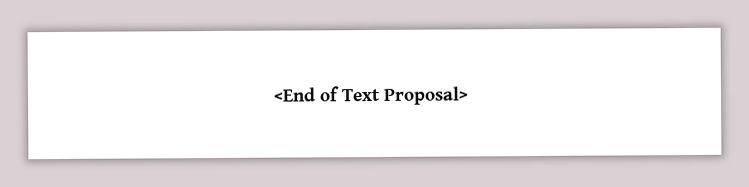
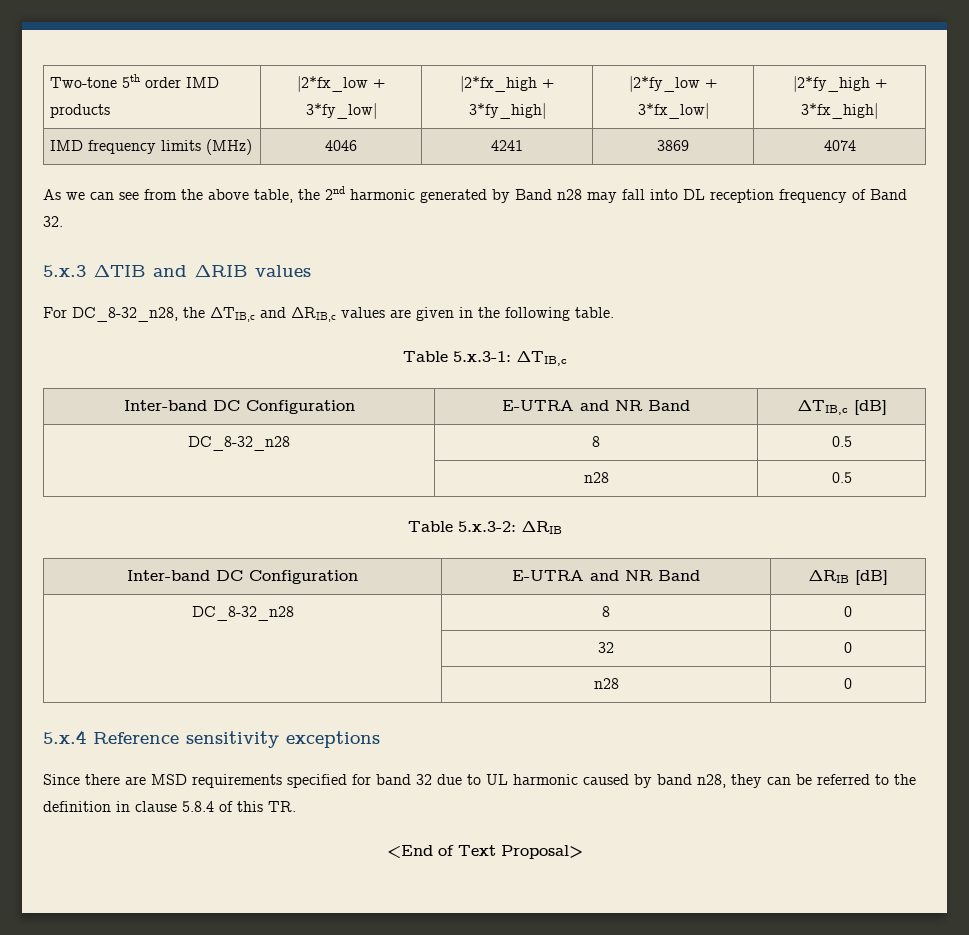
(272, 94) none -> [50,74,220,88] [50,104,111,118] [297,76,386,92] [305,103,377,119] [460,76,554,92] [468,103,546,119] [629,76,717,92] [637,103,709,119] [792,76,887,92] [801,103,878,119] [50,139,253,155] [325,140,358,151] [491,140,523,151] [657,140,689,151] [823,140,856,151] [43,186,907,203] [43,216,63,227] [43,264,311,279] [43,307,614,322] [402,351,567,366] [123,400,355,414] [502,400,690,411] [796,400,887,415] [188,436,290,451] [592,436,600,447] [831,436,852,447] [583,472,609,483] [831,472,852,483] [407,521,562,534] [127,570,358,584] [512,570,700,581] [808,570,888,585] [191,606,294,621] [602,606,610,617] [844,606,852,617] [598,642,614,653] [844,642,852,653] [593,678,619,689] [844,678,852,689] [43,730,380,748] [43,774,916,788] [43,801,296,812] Two-tone 5th order IMD products | |2*fx_low + 3*fy_low| | |2*fx_high + 3*fy_high| | |2*fy_low + 3*fx_low| | |2*fy_high + 3*fx_high| // IMD frequency limits (MHz) | 4046 | 4241 | 3869 | 4074 // As we can see from the above table, the 2nd harmonic generated by Band n28 may fall into DL reception frequency of Band 32. // 5.x.3 ∆TIB and ∆RIB values // For DC_8-32_n28, the ΔTIB,c and ΔRIB,c values are given in the following table. // Table 5.x.3-1: ΔTIB,c // Inter-band DC Configuration | E-UTRA and NR Band | ΔTIB,c [dB] // DC_8-32_n28 | 8 | 0.5 // | n28 | 0.5 // Table 5.x.3-2: ΔRIB // Inter-band DC Configuration | E-UTRA and NR Band | ΔRIB [dB] // DC_8-32_n28 | 8 | 0 // | 32 | 0 // | n28 | 0 // 5.x.4 Reference sensitivity exceptions // Since there are MSD requirements specified for band 32 due to UL harmonic caused by band n28, they can be referred to the definition in clause 5.8.4 of this TR. //

